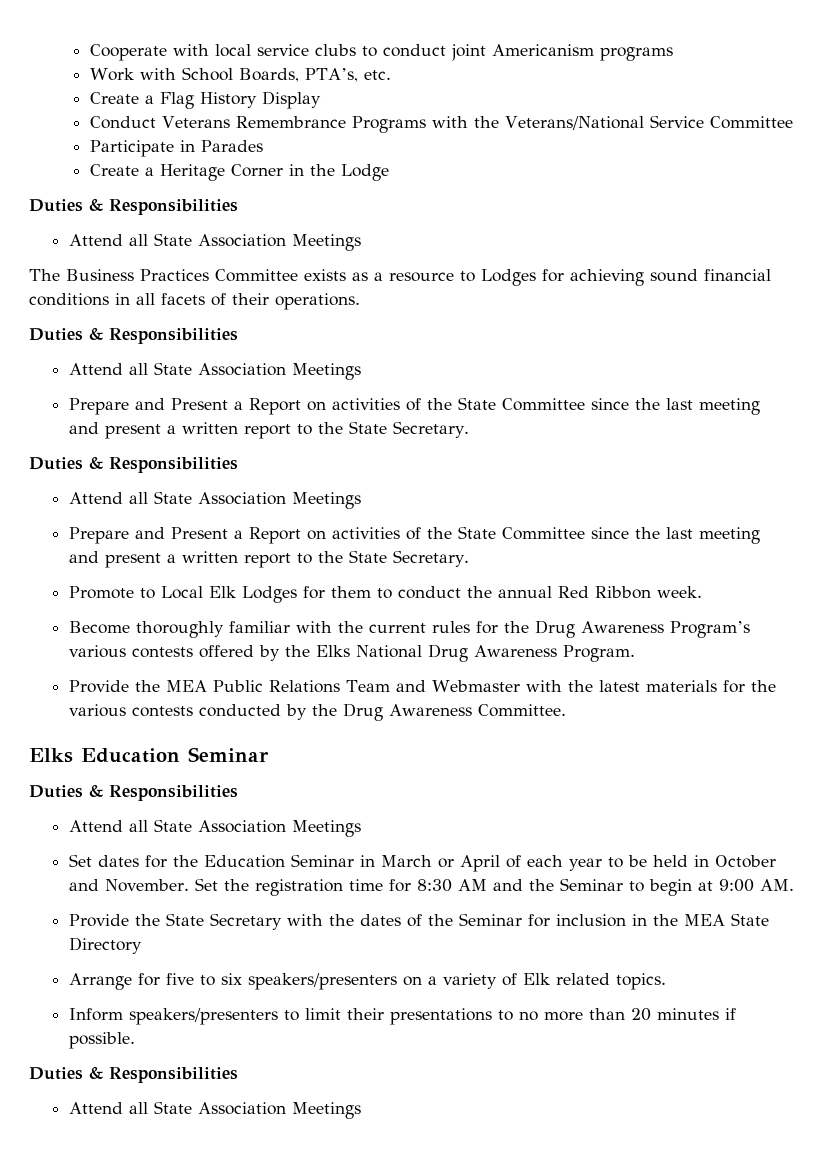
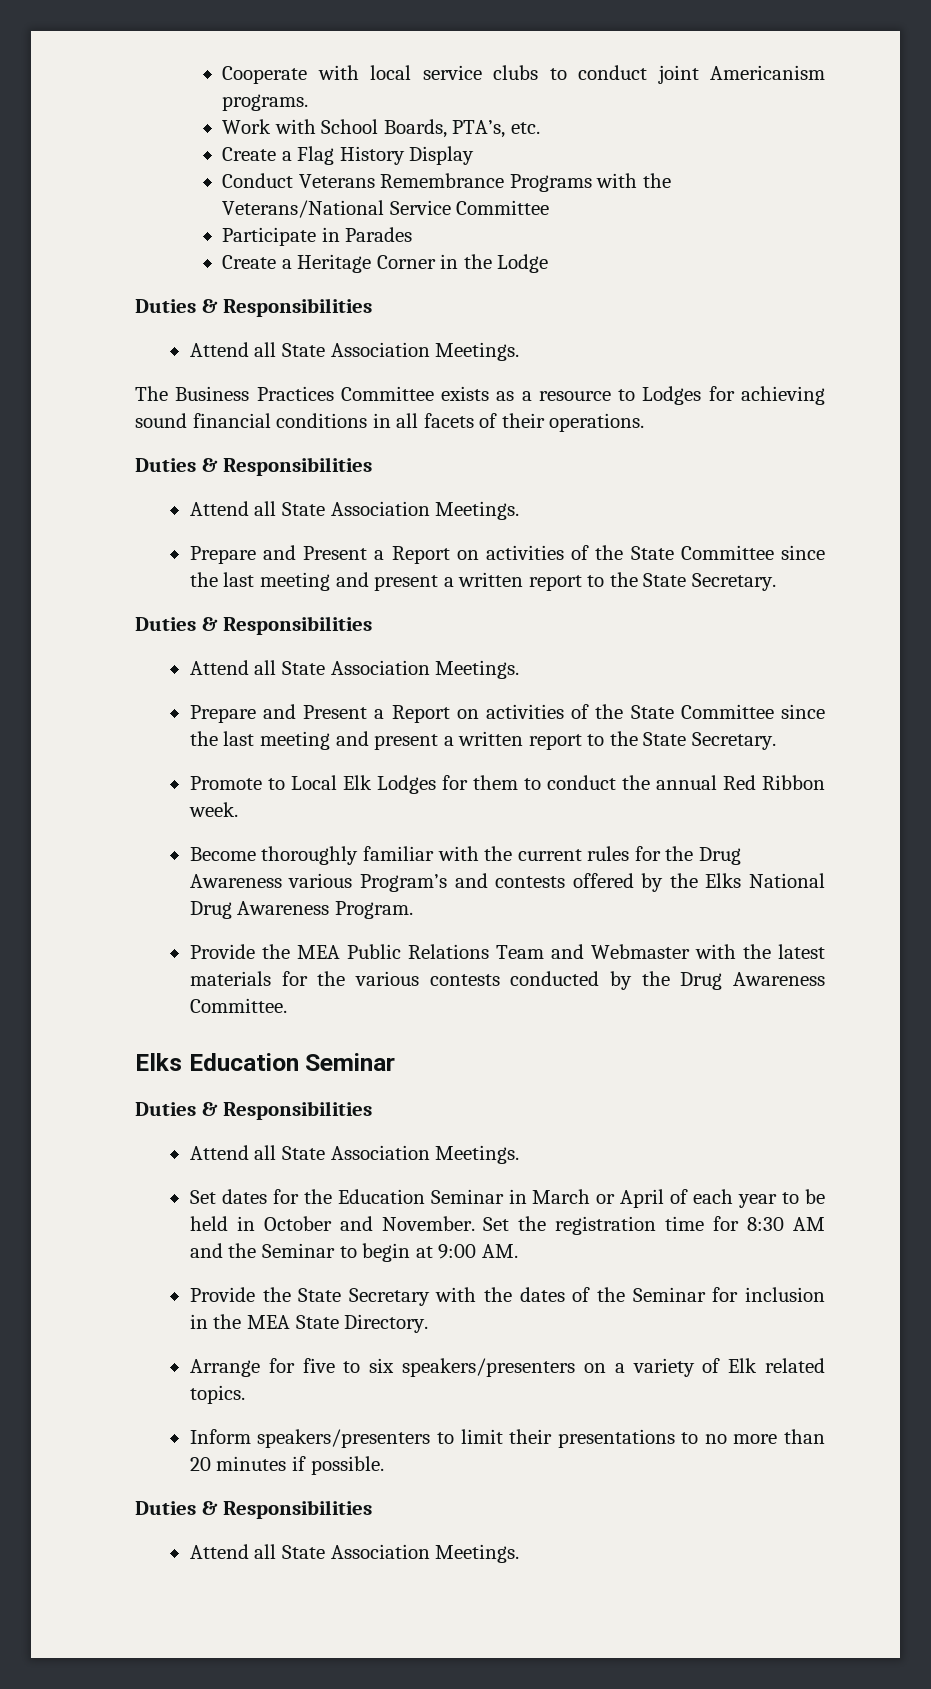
[599,47,673,61] programs -> [222,94,309,111] programs.
[291,234,361,251] Meetings -> [435,342,520,361] Meetings.
[291,363,361,380] Meetings -> [435,501,520,520] Meetings.
[291,492,361,509] Meetings -> [435,660,520,679] Meetings.
[669,621,750,638] [68,645,126,658] Program’s various -> [288,873,488,892] various Program’s and
[291,820,361,837] Meetings -> [435,1145,520,1164] Meetings.
[68,937,142,954] Directory -> [344,1314,429,1333] Directory.
[291,1102,361,1119] Meetings -> [435,1544,520,1563] Meetings.

